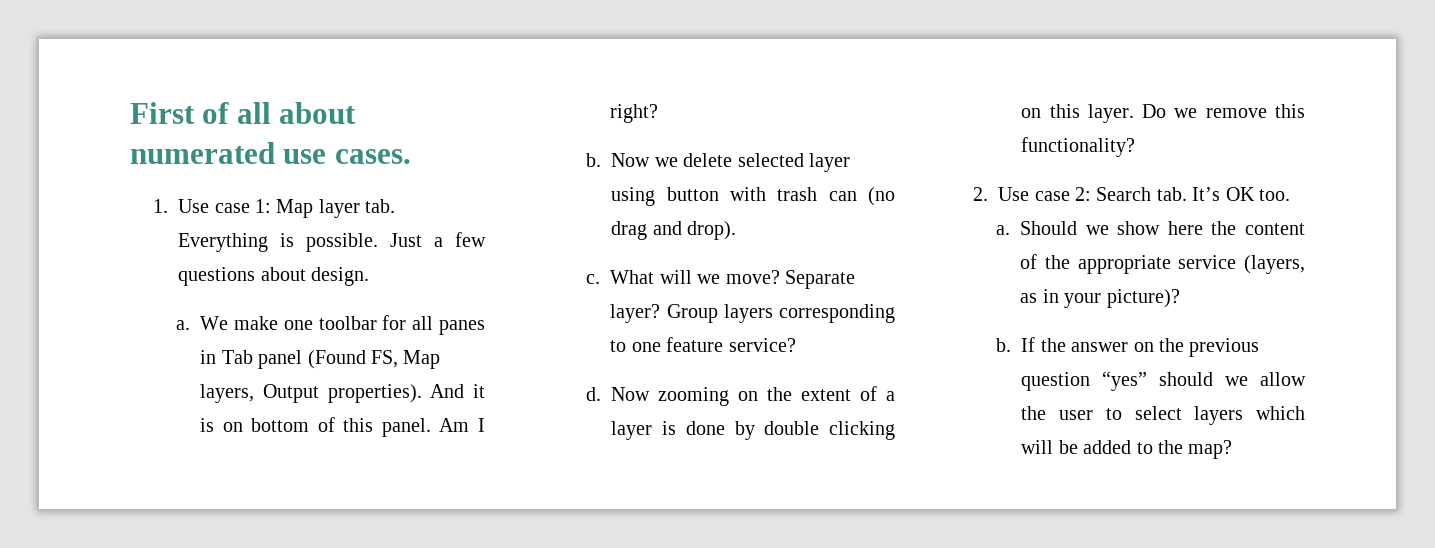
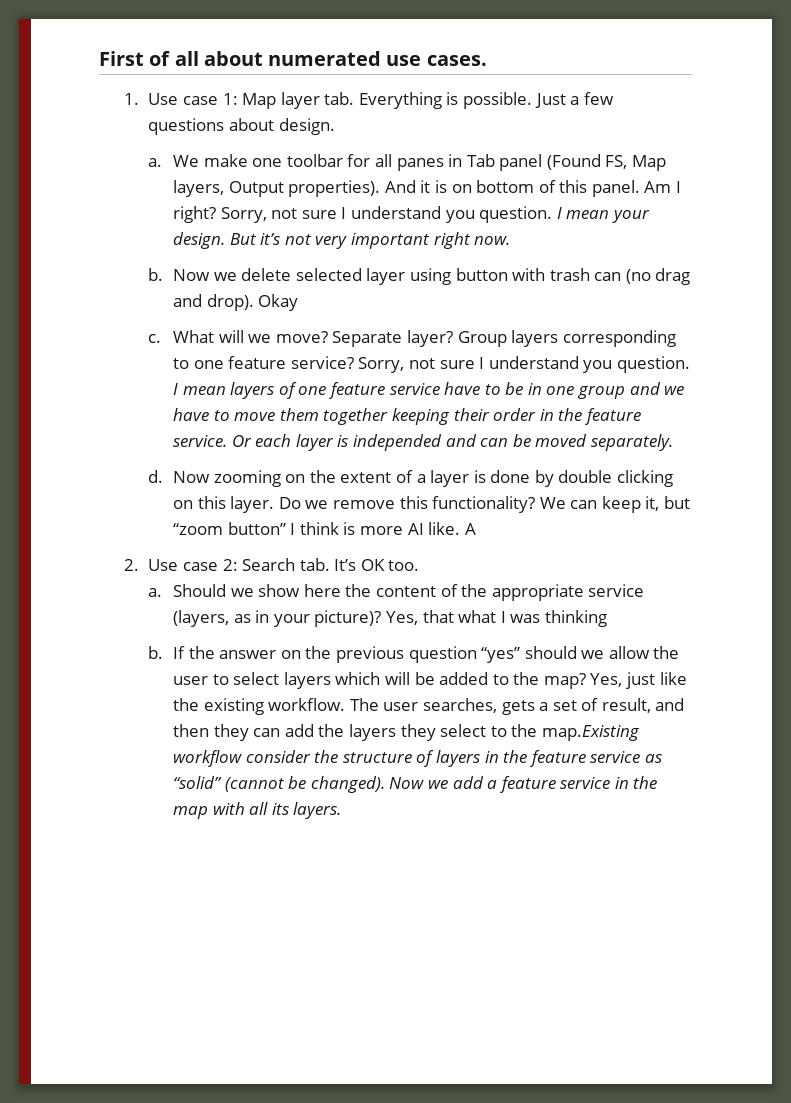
(659, 113) none -> [220,206,650,223] [172,232,511,249] Sorry, not sure I understand you question. I mean your design. But it’s not very important right now.
(737, 230) none -> [258,294,299,311] Okay
(796, 345) none -> [358,356,690,373] [172,382,685,399] [172,408,641,425] [172,434,673,451] Sorry, not sure I understand you question. I mean layers of one feature service have to be in one group and we have to move them together keeping their order in the feature service. Or each layer is independed and can be moved separately.
(1136, 147) none -> [539,496,691,513] [172,522,476,535] We can keep it, but “zoom button” I think is more AI like. A
(1180, 298) none -> [385,610,607,627] Yes, that what I was thinking
(1233, 449) none -> [590,672,687,689] [172,698,685,715] [172,724,640,741] [172,750,662,767] [172,776,658,793] [172,802,342,819] Yes, just like the existing workflow. The user searches, gets a set of result, and then they can add the layers they select to the map.Existing workflow consider the structure of layers in the feature service as “solid” (cannot be changed). Now we add a feature service in the map with all its layers.

